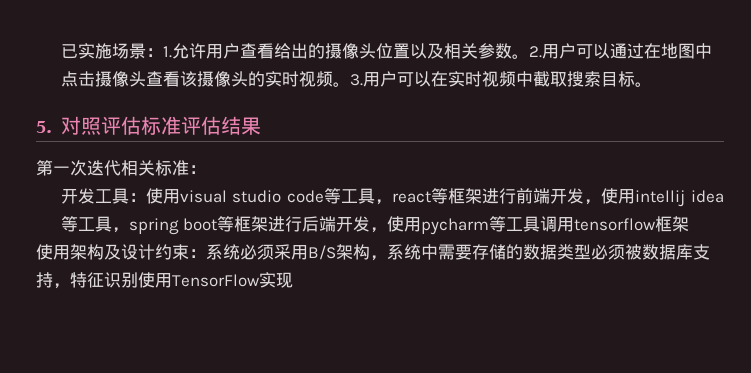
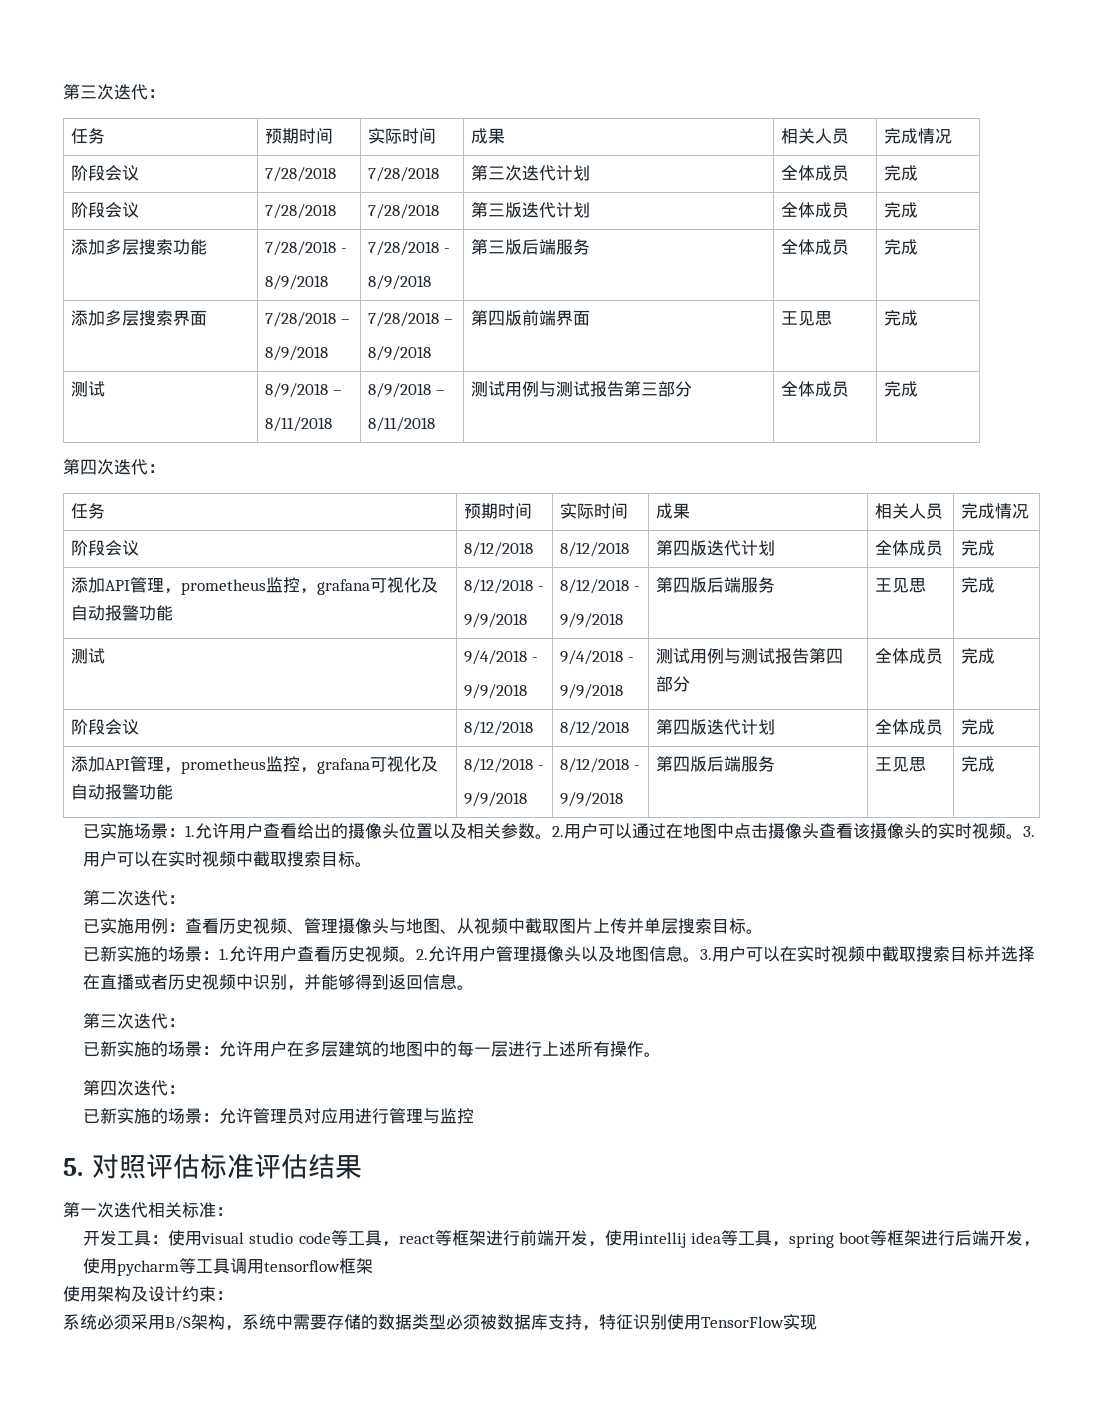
(60, 51) none -> [63,84,165,100] [71,128,106,144] [265,128,334,144] [368,128,437,144] [471,128,506,144] [781,128,850,144] [884,128,953,144] [71,165,140,181] [265,167,337,182] [368,167,440,182] [471,165,591,181] [781,165,850,181] [884,165,919,181] [71,202,140,218] [265,204,337,219] [368,204,440,219] [471,202,591,218] [781,202,850,218] [884,202,919,218] [71,239,208,255] [265,241,347,256] [265,275,329,290] [368,241,450,256] [368,275,432,290] [471,239,591,255] [781,239,850,255] [884,239,919,255] [71,310,208,326] [265,312,350,327] [265,346,329,361] [368,312,453,327] [368,346,432,361] [471,310,591,326] [781,310,833,326] [884,310,919,326] [71,381,106,397] [265,383,342,398] [265,417,333,432] [368,383,445,398] [368,417,436,432] [471,381,693,397] [781,381,850,397] [884,381,919,397] [63,459,165,475] [71,503,106,519] [464,503,533,519] [560,503,629,519] [656,503,691,519] [875,503,944,519] [961,503,1030,519] [71,540,140,556] [464,542,534,557] [560,542,630,557] [656,540,776,556] [875,540,944,556] [961,540,996,556] [71,577,439,595] [71,605,174,621] [464,579,544,594] [464,613,528,628] [560,579,640,594] [560,613,624,628] [656,577,776,593] [875,577,927,593] [961,577,996,593] [71,648,106,664] [464,650,538,665] [464,684,528,699] [560,650,634,665] [560,684,624,699] [656,648,844,664] [656,676,691,692] [875,648,944,664] [961,648,996,664] [71,719,140,735] [464,721,534,736] [560,721,630,736] [656,719,776,735] [875,719,944,735] [961,719,996,735] [71,756,439,774] [71,784,174,800] [464,758,544,773] [464,792,528,807] [560,758,640,773] [560,792,624,807] [656,756,776,772] [875,756,927,772] [961,756,996,772] 第三次迭代： // 任务 | 预期时间 | 实际时间 | 成果 | 相关人员 | 完成情况 // 阶段会议 | 7/28/2018 | 7/28/2018 | 第三次迭代计划 | 全体成员 | 完成 // 阶段会议 | 7/28/2018 | 7/28/2018 | 第三版迭代计划 | 全体成员 | 完成 // 添加多层搜索功能 | 7/28/2018 - // 8/9/2018 | 7/28/2018 - // 8/9/2018 | 第三版后端服务 | 全体成员 | 完成 // 添加多层搜索界面 | 7/28/2018 – // 8/9/2018 | 7/28/2018 – // 8/9/2018 | 第四版前端界面 | 王见思 | 完成 // 测试 | 8/9/2018 – // 8/11/2018 | 8/9/2018 – // 8/11/2018 | 测试用例与测试报告第三部分 | 全体成员 | 完成 // 第四次迭代： // 任务 | 预期时间 | 实际时间 | 成果 | 相关人员 | 完成情况 // 阶段会议 | 8/12/2018 | 8/12/2018 | 第四版迭代计划 | 全体成员 | 完成 // 添加API管理，prometheus监控，grafana可视化及自动报警功能 | 8/12/2018 - // 9/9/2018 | 8/12/2018 - // 9/9/2018 | 第四版后端服务 | 王见思 | 完成 // 测试 | 9/4/2018 - // 9/9/2018 | 9/4/2018 - // 9/9/2018 | 测试用例与测试报告第四部分 | 全体成员 | 完成 // 阶段会议 | 8/12/2018 | 8/12/2018 | 第四版迭代计划 | 全体成员 | 完成 // 添加API管理，prometheus监控，grafana可视化及自动报警功能 | 8/12/2018 - // 9/9/2018 | 8/12/2018 - // 9/9/2018 | 第四版后端服务 | 王见思 | 完成 //
(652, 84) none -> [83,890,186,906] [83,918,764,934] [83,946,1036,962] [83,974,475,991] [83,1013,186,1029] [83,1041,662,1057] [83,1080,186,1096] [83,1108,475,1124] // 第二次迭代： // 已实施用例：查看历史视频、管理摄像头与地图、从视频中截取图片上传并单层搜索目标。 // 已新实施的场景：1.允许用户查看历史视频。2.允许用户管理摄像头以及地图信息。3.用户可以在实时视频中截取搜索目标并选择在直播或者历史视频中识别，并能够得到返回信息。 // 第三次迭代： // 已新实施的场景：允许用户在多层建筑的地图中的每一层进行上述所有操作。 // 第四次迭代： // 已新实施的场景：允许管理员对应用进行管理与监控
(206, 253) none -> (233, 1295) //

